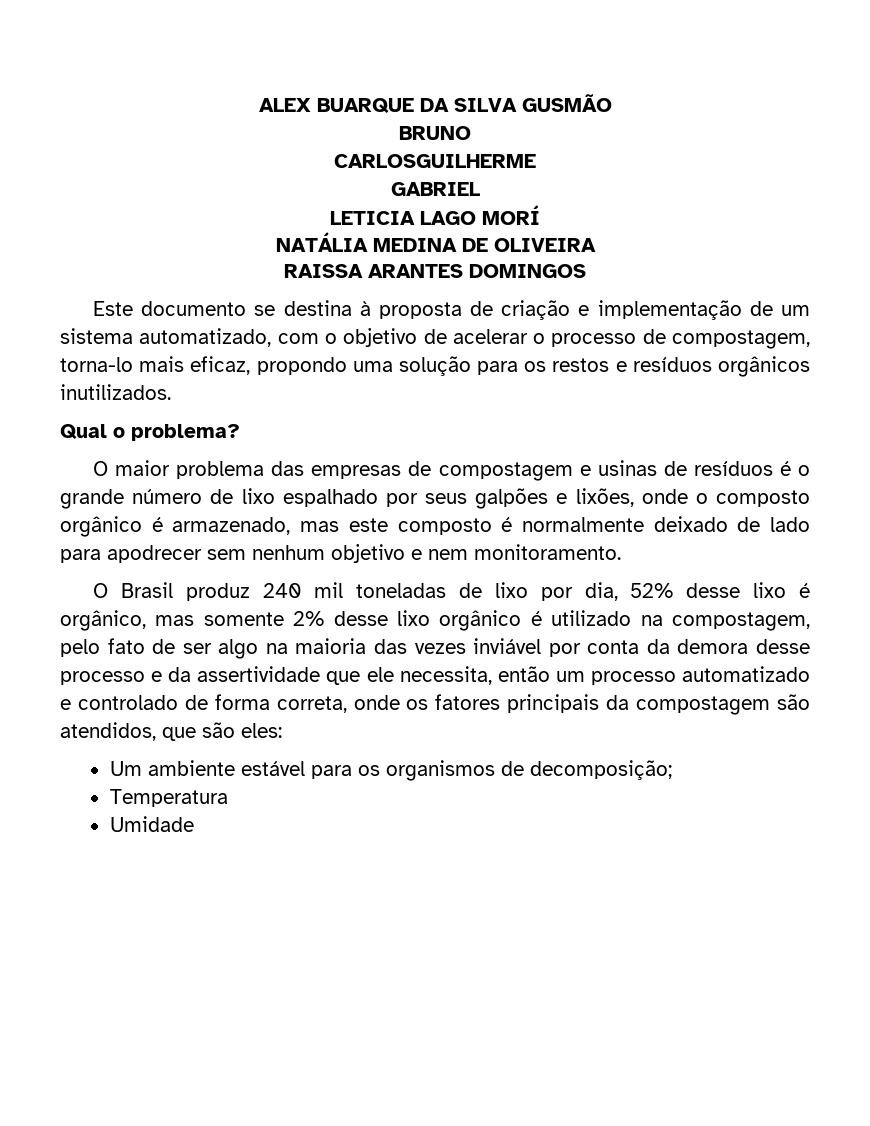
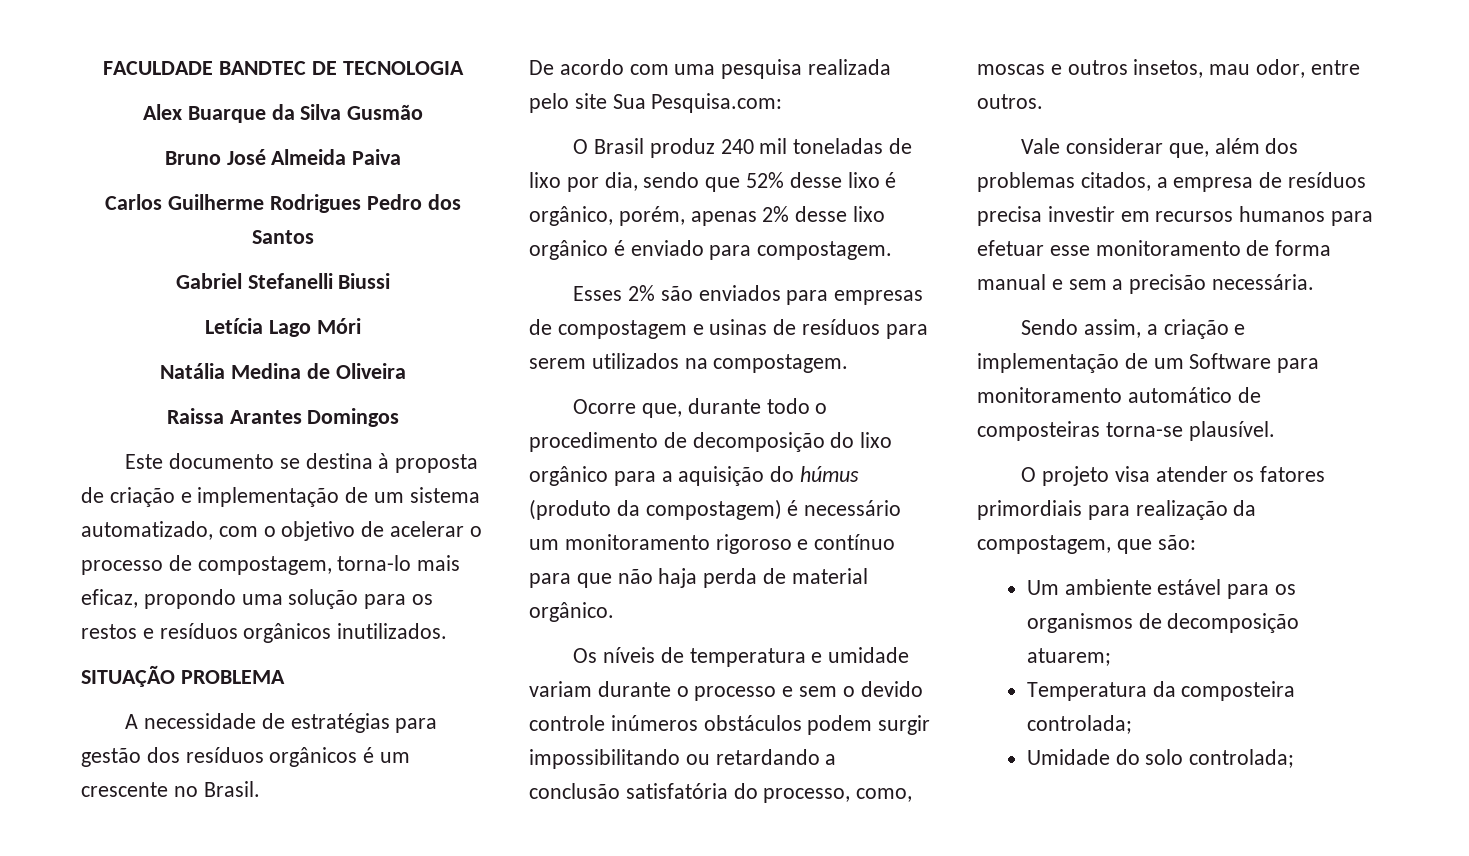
[258,94,612,113] [399,126,471,140] [334,154,536,168] [390,182,480,196] [330,205,540,225] [275,232,596,252] [284,264,586,278] ALEX BUARQUE DA SILVA GUSMÃO // BRUNO // CARLOSGUILHERME // GABRIEL // LETICIA LAGO MORÍ // NATÁLIA MEDINA DE OLIVEIRA // RAISSA ARANTES DOMINGOS -> [103,61,464,75] [142,104,424,123] [164,149,402,165] [105,194,461,213] [252,230,314,244] [175,273,391,289] [205,318,361,337] [160,363,406,379] [166,408,400,427] FACULDADE BANDTEC DE TECNOLOGIA // Alex Buarque da Silva Gusmão // Bruno José Almeida Paiva // Carlos Guilherme Rodrigues Pedro dos Santos // Gabriel Stefanelli Biussi // Letícia Lago Móri // Natália Medina de Oliveira // Raissa Arantes Domingos
[60,424,240,441] [93,460,811,481] [60,488,810,509] [60,516,811,537] [60,544,621,563] Qual o problema? // O maior problema das empresas de compostagem e usinas de resíduos é o grande número de lixo espalhado por seus galpões e lixões, onde o composto orgânico é armazenado, mas este composto é normalmente deixado de lado para apodrecer sem nenhum objetivo e nem monitoramento. -> [81,665,285,687] [125,713,438,733] [81,747,411,767] [81,781,260,797] [529,59,892,79] [529,93,783,113] SITUAÇÃO PROBLEMA // A necessidade de estratégias para gestão dos resíduos orgânicos é um crescente no Brasil. // De acordo com uma pesquisa realizada pelo site Sua Pesquisa.com:
(618, 591) none -> [643,172,741,192] sendo que
[155,612,284,626] mas somente -> [618,206,757,226] porém, apenas
[551,610,810,631] [60,638,810,659] [60,666,811,685] [60,694,810,715] [60,722,282,741] utilizado na compostagem, pelo fato de ser algo na maioria das vezes inviável por conta da demora desse processo e da assertividade que ele necessita, então um processo automatizado e controlado de forma correta, onde os fatores principais da compostagem são atendidos, que são eles: -> [630,240,893,260] [573,285,924,305] [529,319,928,339] [529,353,849,373] [573,398,828,418] [529,432,893,452] [529,466,860,486] [529,499,902,520] [529,534,896,554] [529,568,868,588] [529,602,614,622] [573,647,910,667] [529,681,923,701] [529,715,931,735] [529,749,837,769] [529,783,913,803] [977,59,1360,78] [977,94,1043,109] [1021,138,1299,158] [977,172,1367,192] [977,206,1374,226] [977,240,1332,256] [977,274,1315,294] [1021,319,1246,339] [977,353,1320,373] [977,387,1261,403] [977,421,1275,441] [1021,466,1326,486] [977,500,1257,520] [977,535,1196,554] enviado para compostagem. // Esses 2% são enviados para empresas de compostagem e usinas de resíduos para serem utilizados na compostagem. // Ocorre que, durante todo o procedimento de decomposição do lixo orgânico para a aquisição do húmus (produto da compostagem) é necessário um monitoramento rigoroso e contínuo para que não haja perda de material orgânico. // Os níveis de temperatura e umidade variam durante o processo e sem o devido controle inúmeros obstáculos podem surgir impossibilitando ou retardando a conclusão satisfatória do processo, como, moscas e outros insetos, mau odor, entre outros. // Vale considerar que, além dos problemas citados, a empresa de resíduos precisa investir em recursos humanos para efetuar esse monitoramento de forma manual e sem a precisão necessária. // Sendo assim, a criação e implementação de um Software para monitoramento automático de composteiras torna-se plausível. // O projeto visa atender os fatores primordiais para realização da compostagem, que são:
[529,760,672,780] decomposição; -> [1167,613,1300,633] [1026,648,1111,666] decomposição atuarem;
[109,816,194,832] // Umidade -> [1152,681,1296,701] [1026,715,1132,734] [1026,749,1295,768] da composteira controlada; // Umidade do solo controlada;

